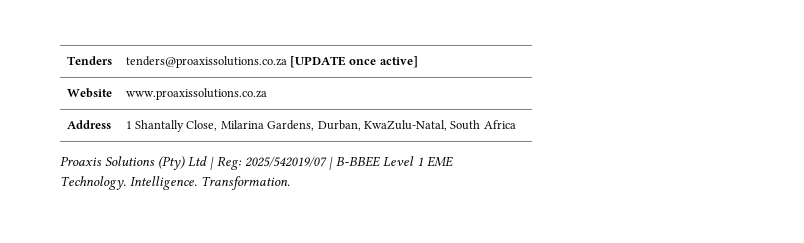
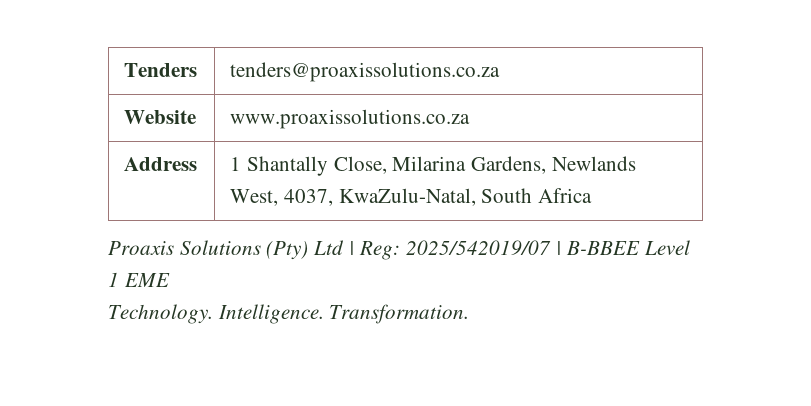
[290,56,418,68] [UPDATE once active] -> (501, 72) none
[317,120,361,131] Durban, -> [551,156,636,171] [230,189,334,206] Newlands West, 4037,

